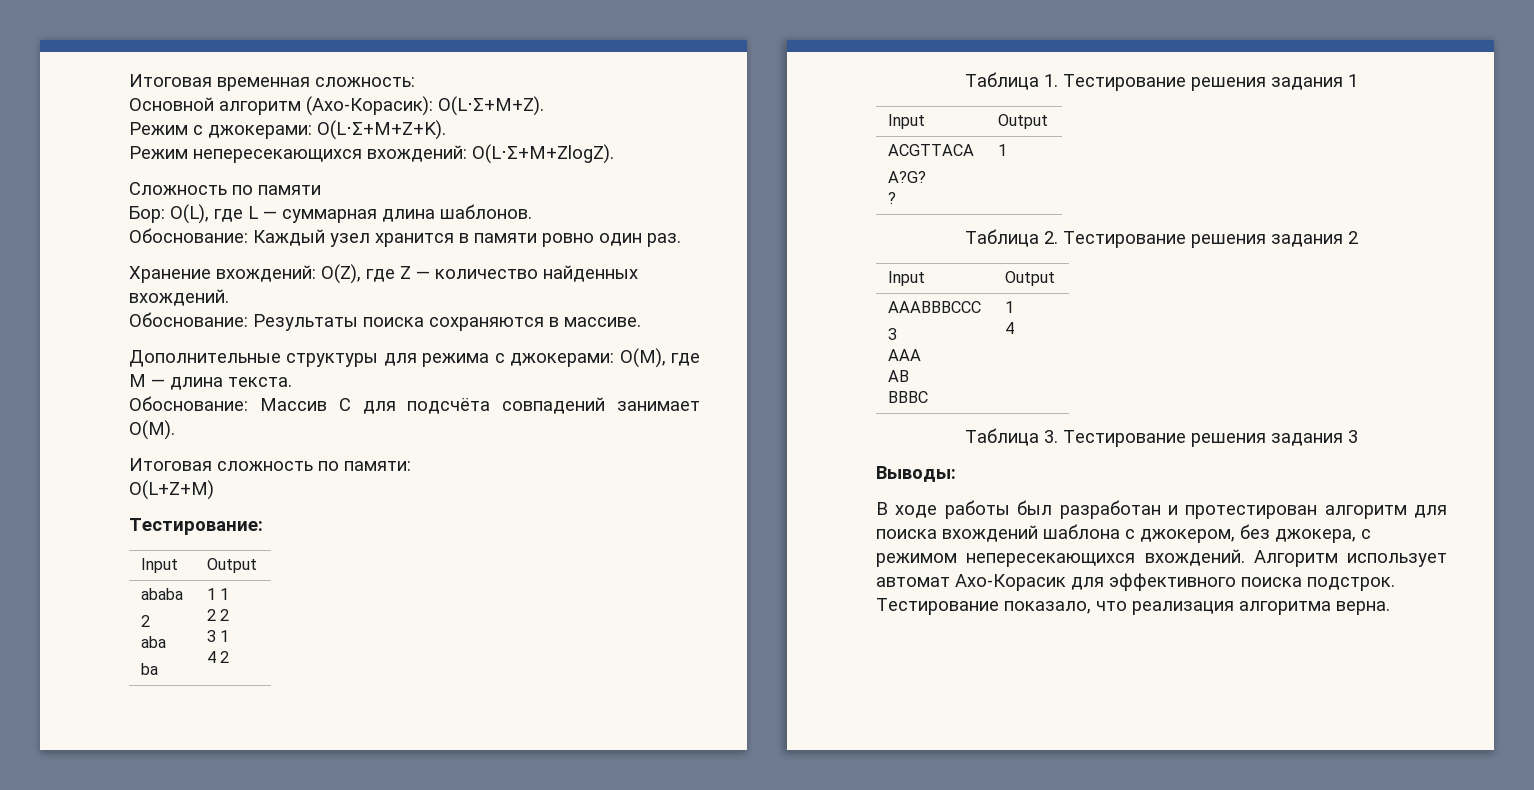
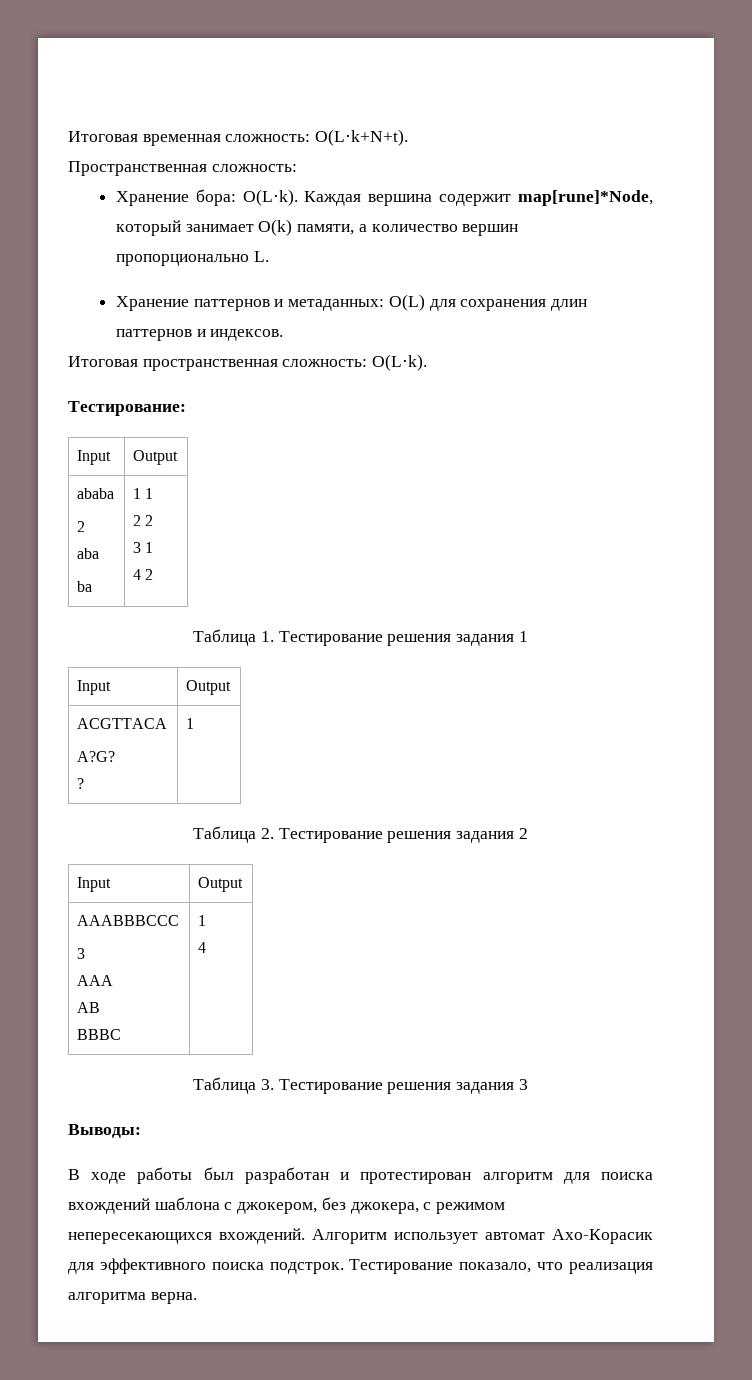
[129,96,544,116] [129,120,446,140] [129,144,614,164] [129,182,321,195] [129,204,532,224] [129,228,681,247] [129,264,638,284] [129,289,229,306] [129,312,641,331] [129,348,701,368] [129,374,292,390] [129,396,700,414] [129,420,175,440] [129,458,411,471] [129,480,214,500] // Основной алгоритм (Ахо-Корасик): O(L⋅Σ+M+Z). // Режим с джокерами: O(L⋅Σ+M+Z+K). // Режим непересекающихся вхождений: O(L⋅Σ+M+ZlogZ). // Сложность по памяти // Бор: O(L), где L — суммарная длина шаблонов. // Обоснование: Каждый узел хранится в памяти ровно один раз. // Хранение вхождений: O(Z), где Z — количество найденных вхождений. // Обоснование: Результаты поиска сохраняются в массиве. // Дополнительные структуры для режима с джокерами: O(M), где M — длина текста. // Обоснование: Массив C для подсчёта совпадений занимает O(M). // Итоговая сложность по памяти: // O(L+Z+M) -> [315,129,409,146] [68,161,297,176] [115,189,653,206] [115,219,519,236] [115,251,269,266] [115,294,588,311] [115,329,284,341] [68,354,428,371] O(L⋅k+N+t). // Пространственная сложность: // Хранение бора: O(L⋅k). Каждая вершина содержит map[rune]*Node, который занимает O(k) памяти, а количество вершин пропорционально L. // Хранение паттернов и метаданных: O(L) для сохранения длин паттернов и индексов. // Итоговая пространственная сложность: O(L⋅k).

